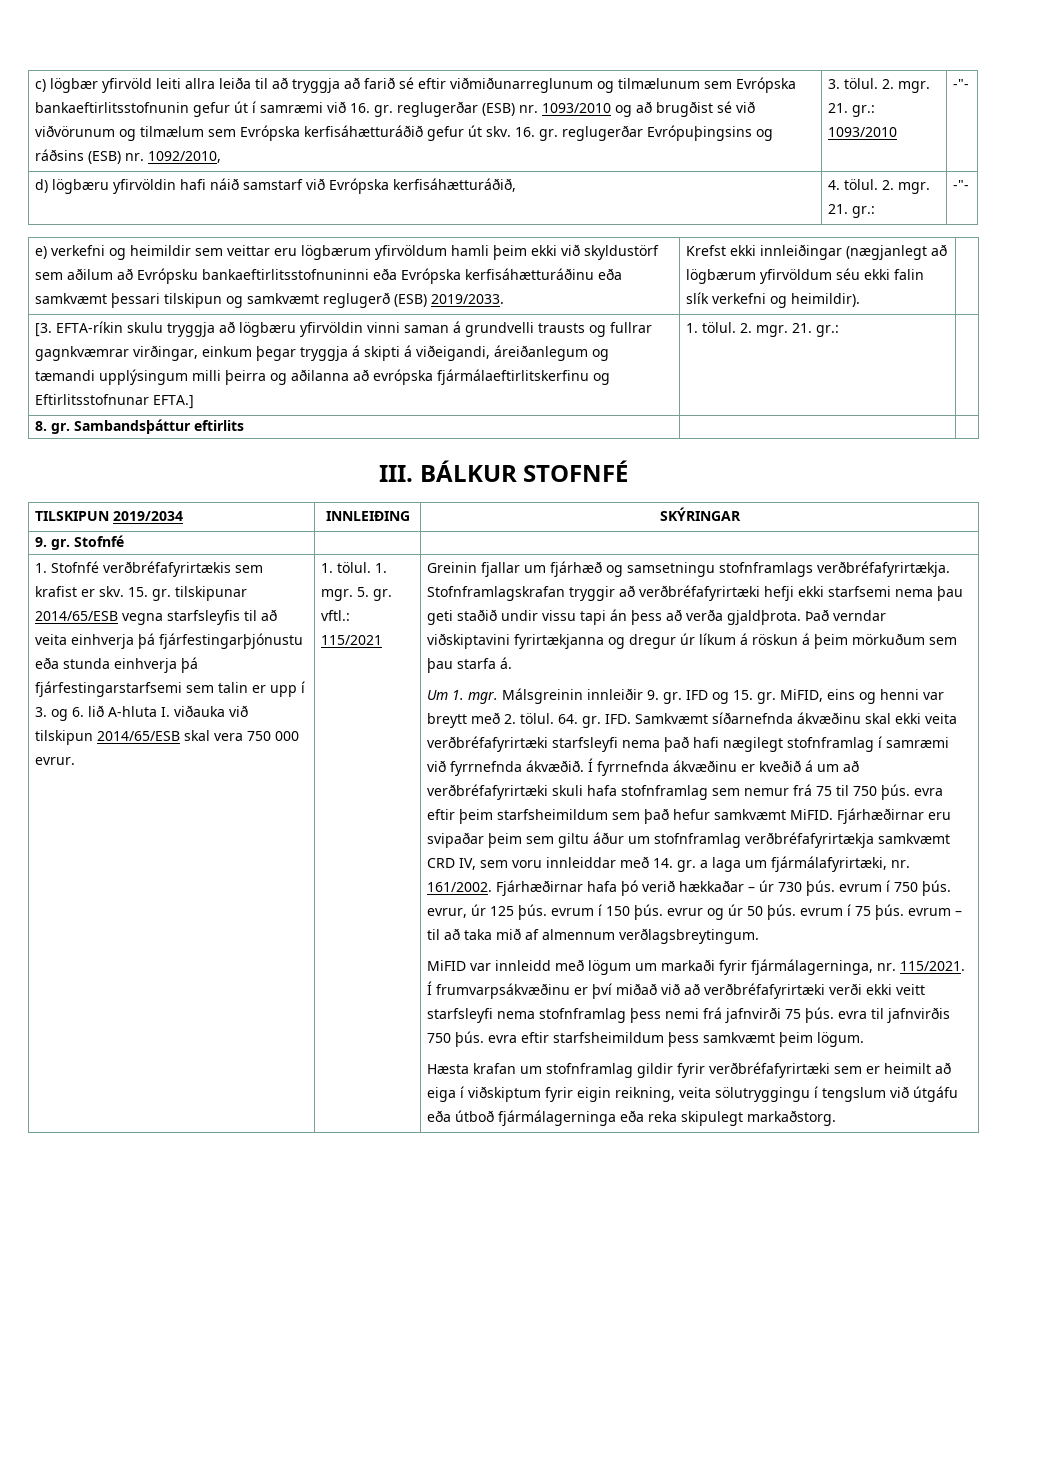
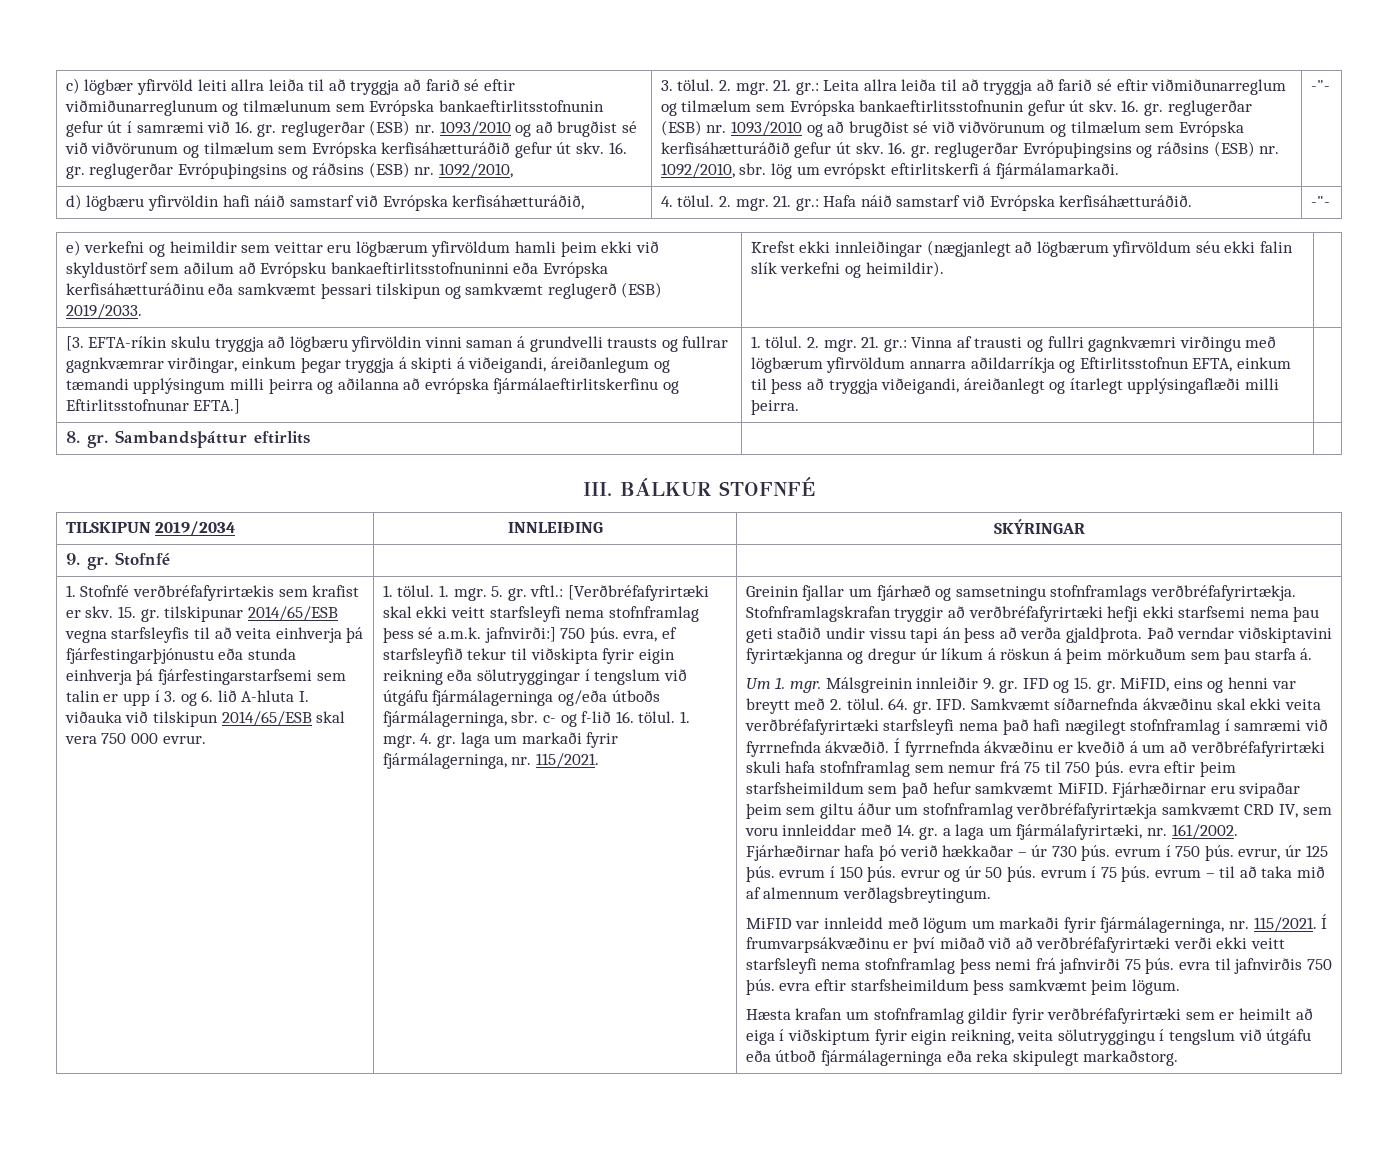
[828,127,898,137] 1093/2010 -> [823,79,1287,95] [660,100,1252,116] [660,120,1244,137] [660,141,1280,158] [660,163,1119,179] Leita allra leiða til að tryggja að farið sé eftir viðmiðunarreglum og tilmælum sem Evrópska bankaeftirlitsstofnunin gefur út skv. 16. gr. reglugerðar (ESB) nr. 1093/2010 og að brugðist sé við viðvörunum og tilmælum sem Evrópska kerfisáhætturáðið gefur út skv. 16. gr. reglugerðar Evrópuþingsins og ráðsins (ESB) nr. 1092/2010, sbr. lög um evrópskt eftirlitskerfi á fjármálamarkaði.
(876, 212) none -> [823,195,1193,211] Hafa náið samstarf við Evrópska kerfisáhætturáðið.
(840, 331) none -> [911,336,1277,352] [750,357,1291,373] [750,378,1280,394] [750,399,799,415] Vinna af trausti og fullri gagnkvæmri virðingu með lögbærum yfirvöldum annarra aðildarríkja og Eftirlitsstofnun EFTA, einkum til þess að tryggja viðeigandi, áreiðanlegt og ítarlegt upplýsingaflæði milli þeirra.
[321,635,383,645] 115/2021 -> [567,585,709,601] [382,606,699,622] [382,627,677,643] [382,648,675,664] [382,669,687,685] [382,690,660,706] [382,711,690,727] [382,732,619,748] [382,753,599,769] [Verðbréfafyrirtæki skal ekki veitt starfsleyfi nema stofnframlag þess sé a.m.k. jafnvirði:] 750 þús. evra, ef starfsleyfið tekur til viðskipta fyrir eigin reikning eða sölutryggingar í tengslum við útgáfu fjármálagerninga og/eða útboðs fjármálagerninga, sbr. c- og f-lið 16. tölul. 1. mgr. 4. gr. laga um markaði fyrir fjármálagerninga, nr. 115/2021.

